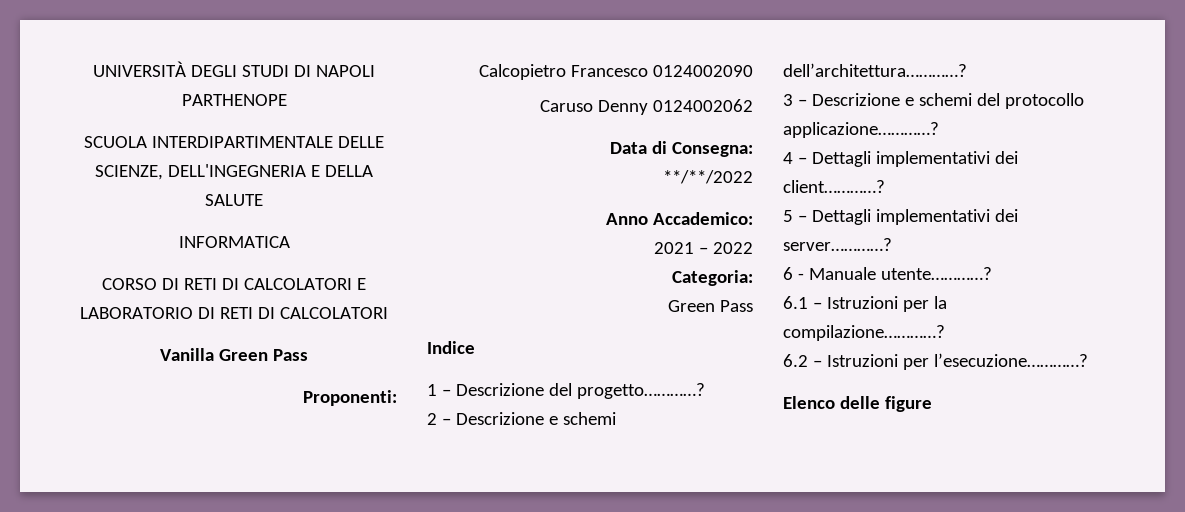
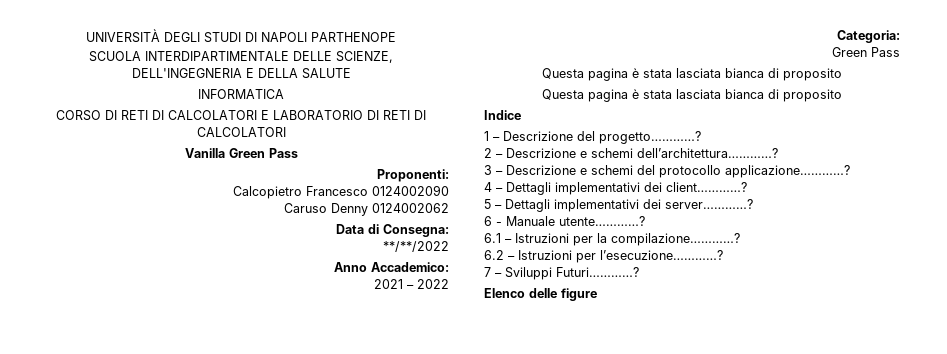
(753, 306) none -> [542,68,842,81] [542,89,842,102] // Questa pagina è stata lasciata bianca di proposito // Questa pagina è stata lasciata bianca di proposito
(1088, 360) none -> [484,267,639,280] // 7 – Sviluppi Futuri…………?

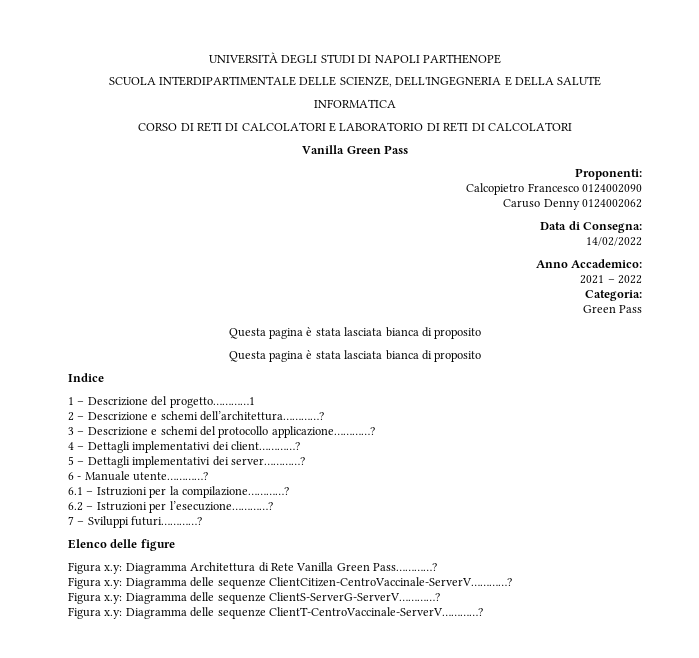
[383,241,449,252] **/**/2022 -> [586,237,642,246] 14/02/2022
[599,131,701,144] progetto…………? -> [169,397,255,408] progetto…………1
[556,267,639,277] Futuri…………? -> [131,516,203,526] futuri…………?
(597, 294) none -> [68,562,437,574] [68,577,512,589] [68,592,440,604] [68,607,483,619] // Figura x.y: Diagramma Architettura di Rete Vanilla Green Pass…………? // Figura x.y: Diagramma delle sequenze ClientCitizen-CentroVaccinale-ServerV…………? // Figura x.y: Diagramma delle sequenze ClientS-ServerG-ServerV…………? // Figura x.y: Diagramma delle sequenze ClientT-CentroVaccinale-ServerV…………?

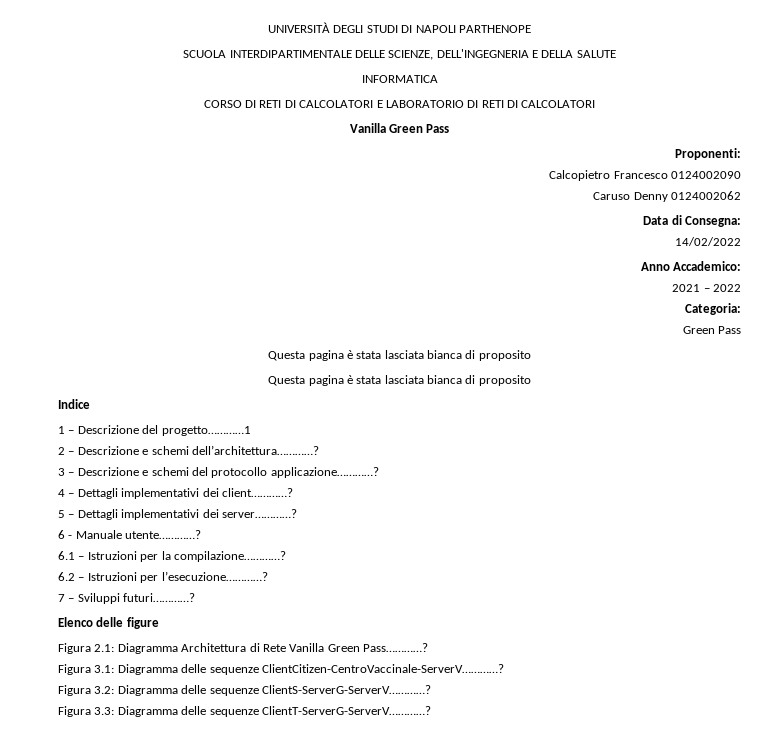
[104,565,123,574] x.y: -> [94,644,115,652] 2.1:
[104,580,123,589] x.y: -> [94,665,115,673] 3.1:
[104,595,123,604] x.y: -> [94,686,115,694] 3.2:
[104,607,483,619] x.y: Diagramma delle sequenze ClientT-CentroVaccinale-ServerV…………? -> [94,706,431,717] 3.3: Diagramma delle sequenze ClientT-ServerG-ServerV…………?

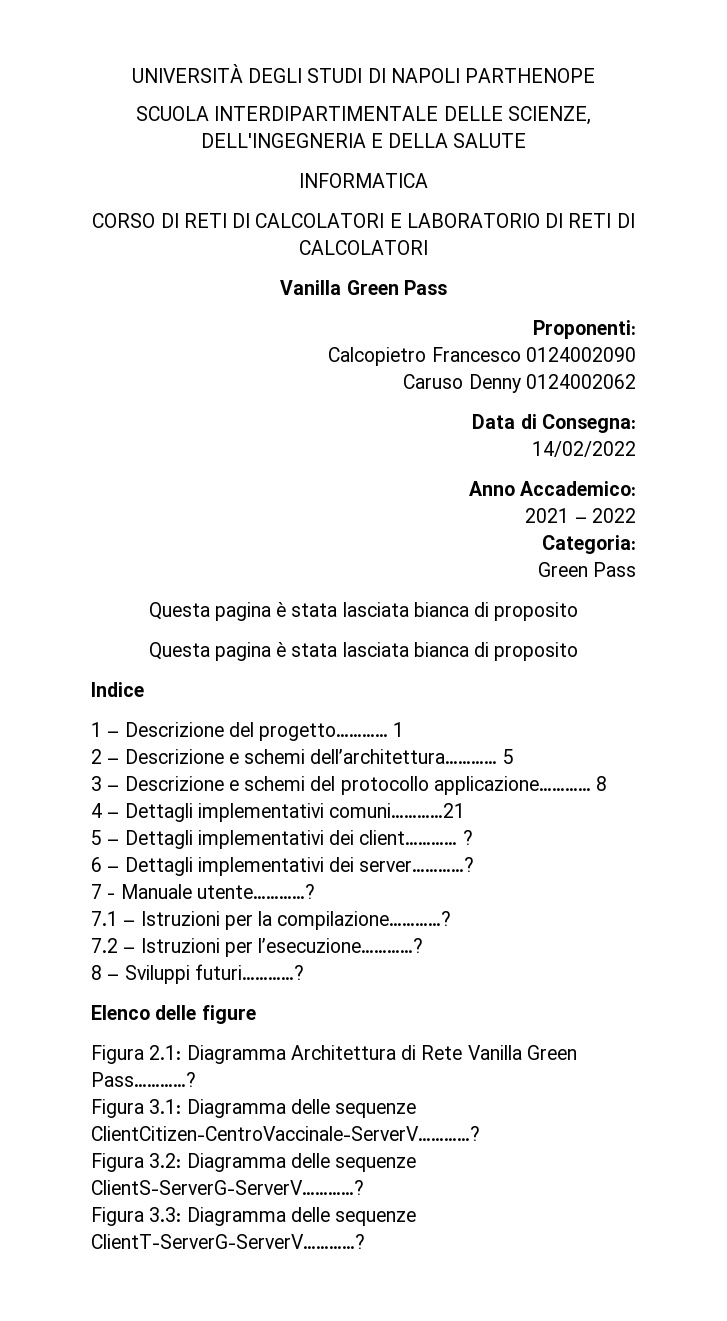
[161,426,251,436] progetto…………1 -> [259,722,405,741] progetto………… 1
[191,445,319,455] dell’architettura…………? -> [310,749,514,764] dell’architettura………… 5
[270,467,379,478] applicazione…………? -> [433,776,608,795] applicazione………… 8
[202,488,293,497] dei client…………? -> [329,803,466,818] comuni…………21
(219, 513) none -> [359,830,473,845] [91,857,355,876] client………… ? // 6 – Dettagli implementativi dei
[58,530,65,539] 6 -> [91,884,102,899] 7
[58,551,75,560] 6.1 -> [91,911,118,926] 7.1
[58,572,75,581] 6.2 -> [91,938,118,953] 7.2
[58,594,65,602] 7 -> [91,965,102,980] 8

